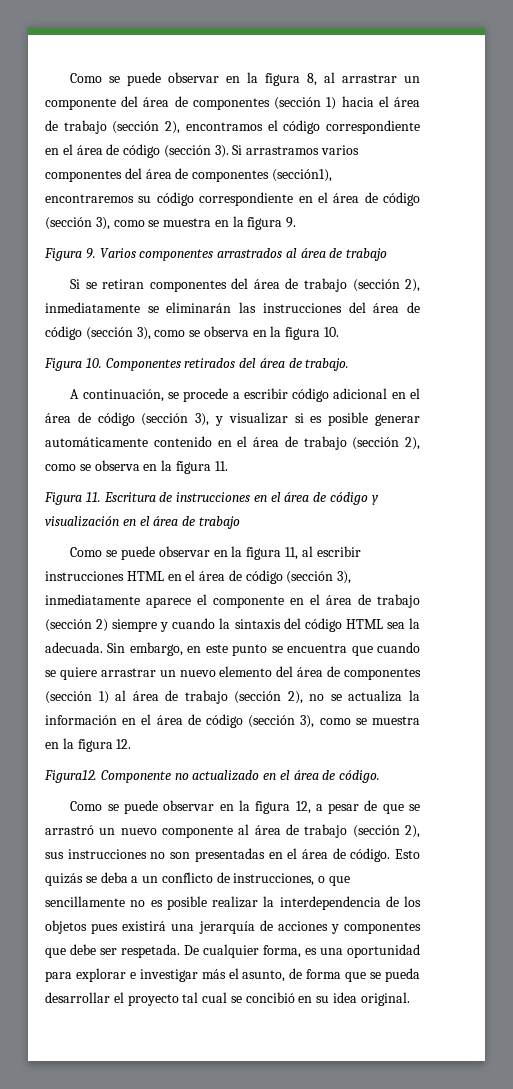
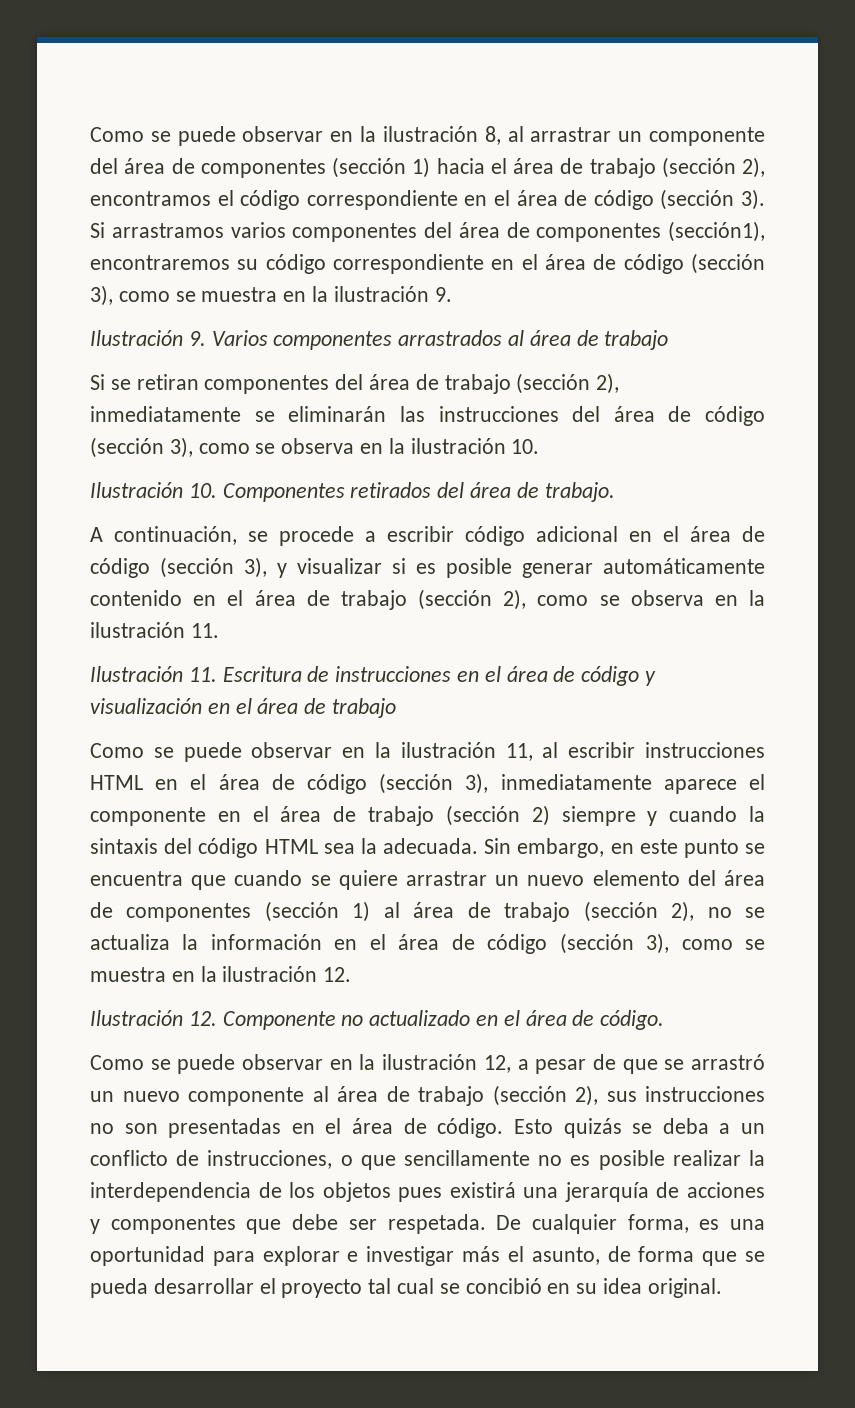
[70,72,301,86] Como se puede observar en la figura -> [90,126,478,146] Como se puede observar en la ilustración
[247,217,283,230] figura -> [333,286,429,302] ilustración
[44,248,82,261] Figura -> [90,330,183,346] Ilustración
[285,327,321,340] figura -> [410,438,506,454] ilustración
[44,358,82,371] Figura -> [90,482,183,498] Ilustración
[175,461,211,474] figura -> [90,622,185,638] ilustración
[44,492,82,505] Figura -> [90,666,183,682] Ilustración
[246,547,282,560] figura -> [400,742,496,758] ilustración
[77,739,113,752] figura -> [222,966,318,982] ilustración
[44,770,97,783] Figura12. -> [90,1010,217,1026] Ilustración 12.
[255,801,291,814] figura -> [382,1054,478,1070] ilustración

